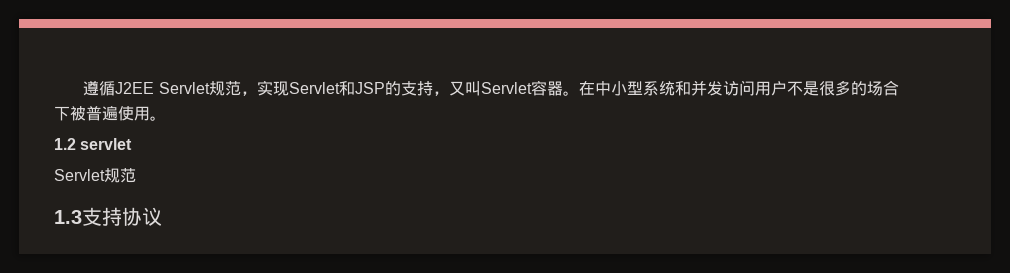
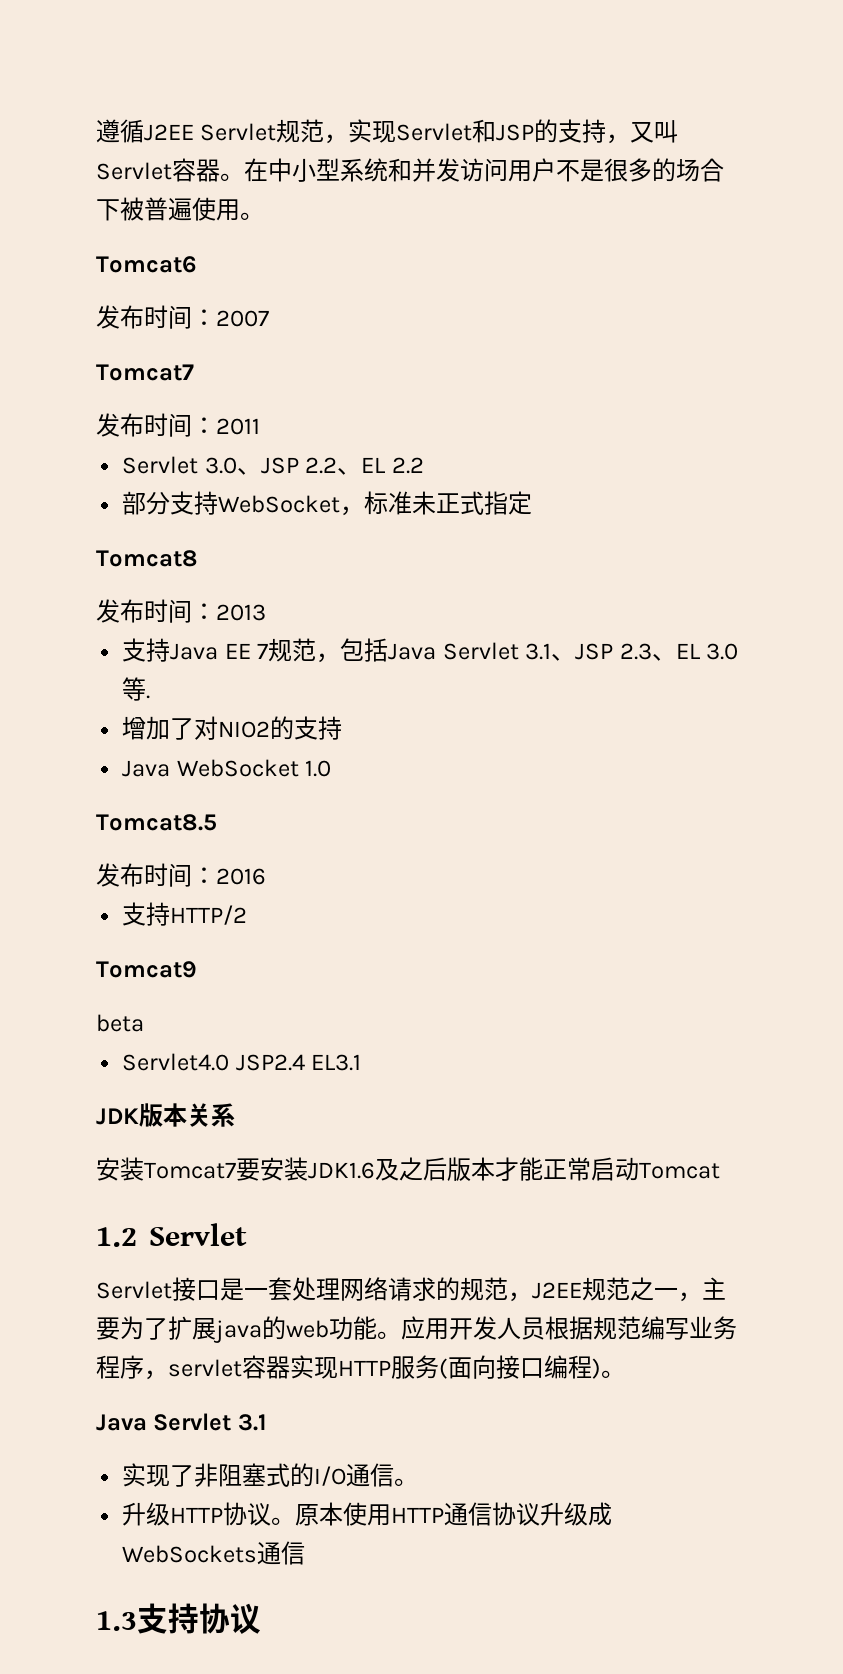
[54,138,133,150] [54,168,136,183] 1.2 servlet // Servlet规范 -> [96,256,197,273] [96,305,269,329] [96,364,194,381] [96,413,260,437] [122,456,424,475] [122,491,533,516] [96,550,198,567] [96,599,266,623] [122,638,739,663] [122,677,151,701] [122,716,343,740] [122,759,332,777] [96,814,217,831] [96,863,266,887] [122,902,248,926] [96,961,197,978] [96,1014,144,1032] [122,1053,362,1071] [96,1103,235,1127] [96,1157,720,1181] [96,1223,247,1247] [96,1277,726,1302] [96,1316,737,1343] [96,1355,625,1380] [96,1413,267,1431] [122,1463,419,1487] [122,1502,613,1526] [122,1541,306,1565] Tomcat6 // 发布时间：2007 // Tomcat7 // 发布时间：2011 // Servlet 3.0、JSP 2.2、EL 2.2 // 部分支持WebSocket，标准未正式指定 // Tomcat8 // 发布时间：2013 // 支持Java EE 7规范，包括Java Servlet 3.1、JSP 2.3、EL 3.0等. // 增加了对NIO2的支持 // Java WebSocket 1.0 // Tomcat8.5 // 发布时间：2016 // 支持HTTP/2 // Tomcat9 // beta // Servlet4.0 JSP2.4 EL3.1 // JDK版本关系 // 安装Tomcat7要安装JDK1.6及之后版本才能正常启动Tomcat // 1.2 Servlet // Servlet接口是一套处理网络请求的规范，J2EE规范之一，主要为了扩展java的web功能。应用开发人员根据规范编写业务程序，servlet容器实现HTTP服务(面向接口编程)。 // Java Servlet 3.1 // 实现了非阻塞式的I/O通信。 // 升级HTTP协议。原本使用HTTP通信协议升级成WebSockets通信

